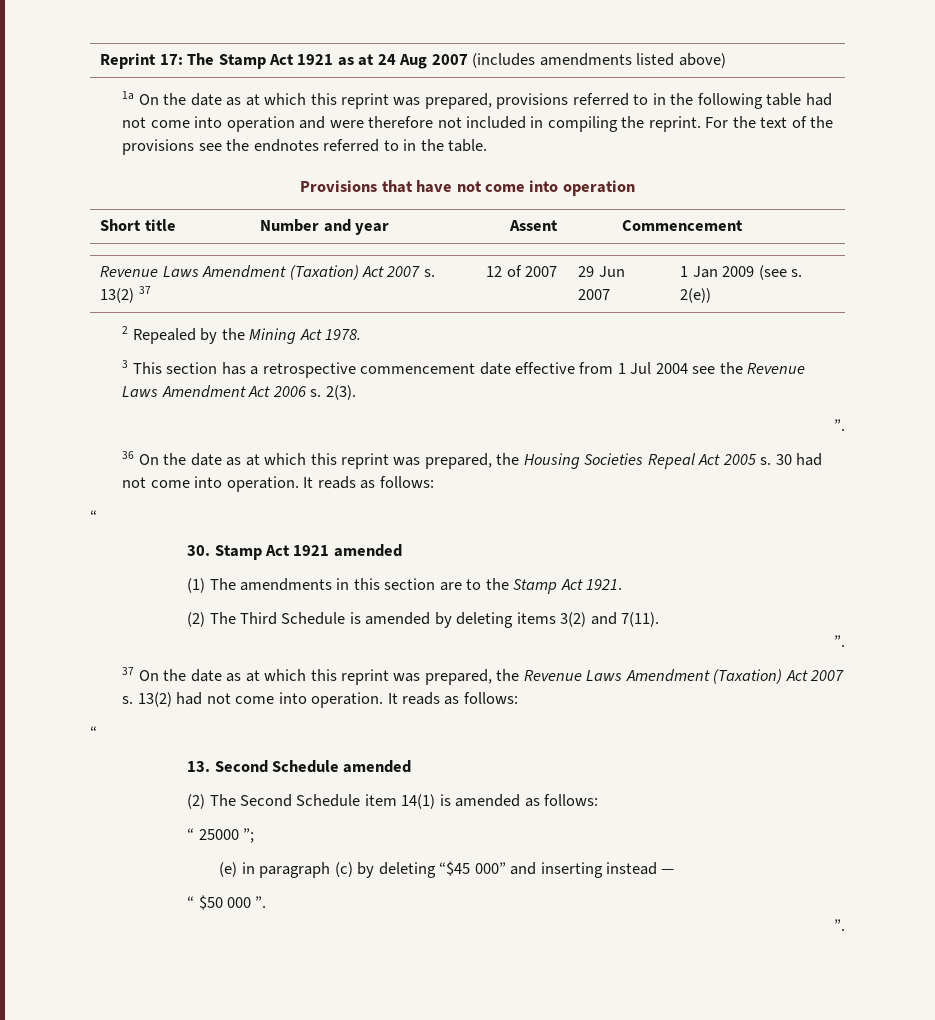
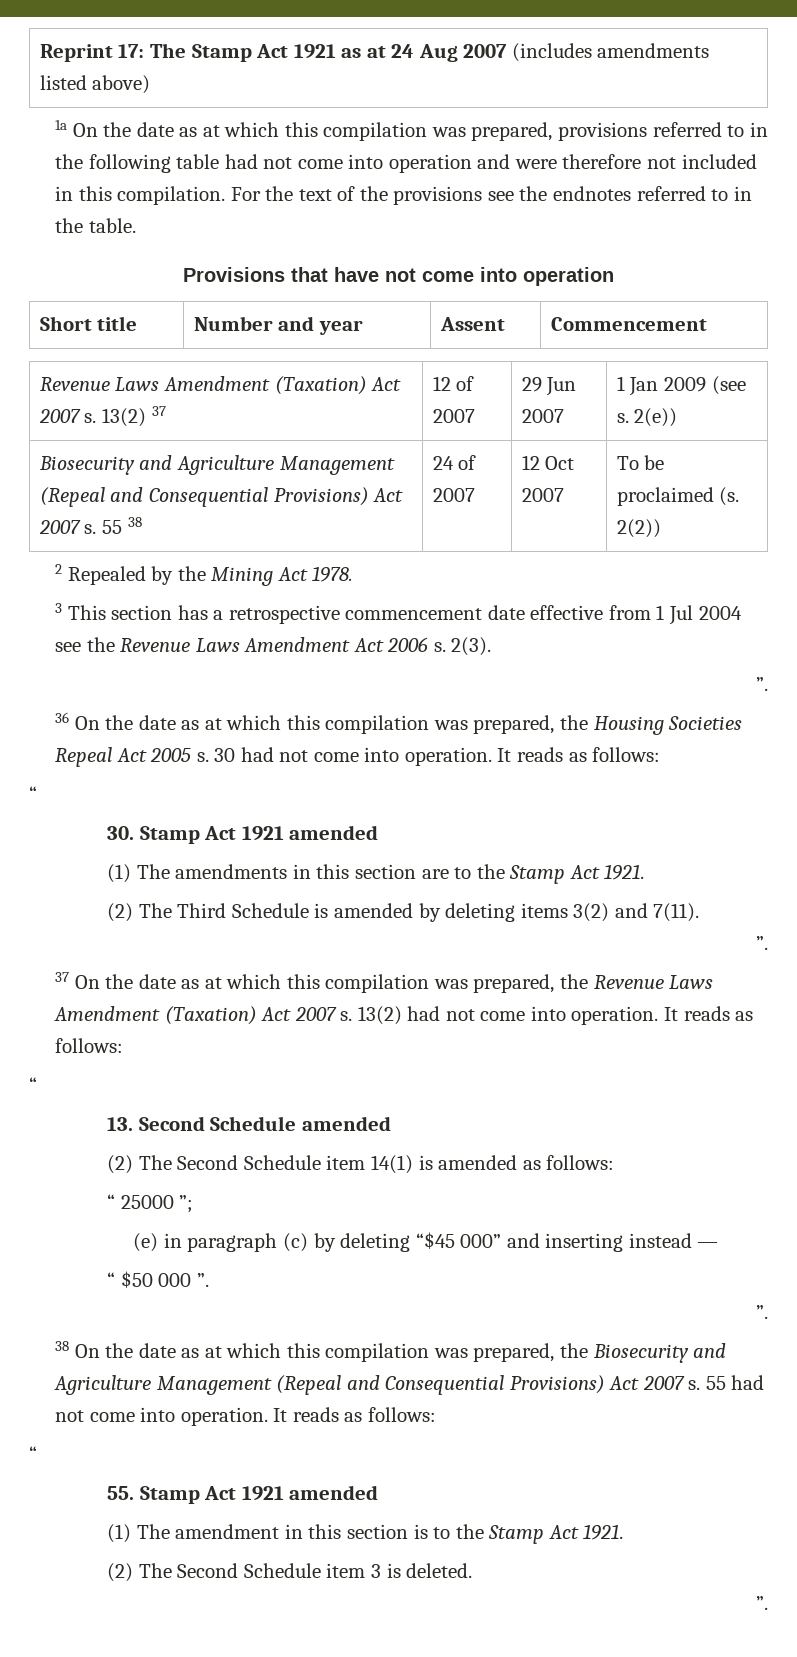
[340,93,389,109] reprint -> [323,122,428,141] compilation
[547,116,701,132] compiling the reprint. -> [78,186,226,205] this compilation.
(712, 295) none -> [38,455,395,475] [39,487,404,507] [38,517,142,534] [432,455,477,470] [432,488,475,502] [521,455,575,470] [521,488,564,502] [616,455,665,470] [616,487,740,506] [616,519,661,538] // Biosecurity and Agriculture Management (Repeal and Consequential Provisions) Act 2007 s. 55 38 | 24 of 2007 | 12 Oct 2007 | To be proclaimed (s. 2(2))
[340,453,389,469] reprint -> [325,715,430,734] compilation
[340,669,389,685] reprint -> [325,974,430,993] compilation
(845, 925) none -> [55,1341,727,1363] [54,1375,765,1395] [55,1407,436,1426] [29,1446,37,1461] [107,1485,379,1504] [107,1524,624,1544] [107,1563,473,1582] [756,1596,768,1610] // 38 On the date as at which this compilation was prepared, the Biosecurity and Agriculture Management (Repeal and Consequential Provisions) Act 2007 s. 55 had not come into operation. It reads as follows: // “ // 55. Stamp Act 1921 amended // (1) The amendment in this section is to the Stamp Act 1921. // (2) The Second Schedule item 3 is deleted. // ”.

